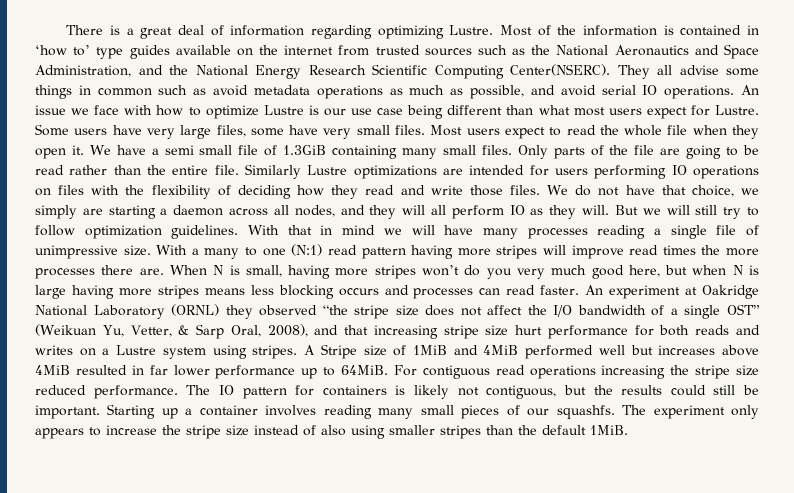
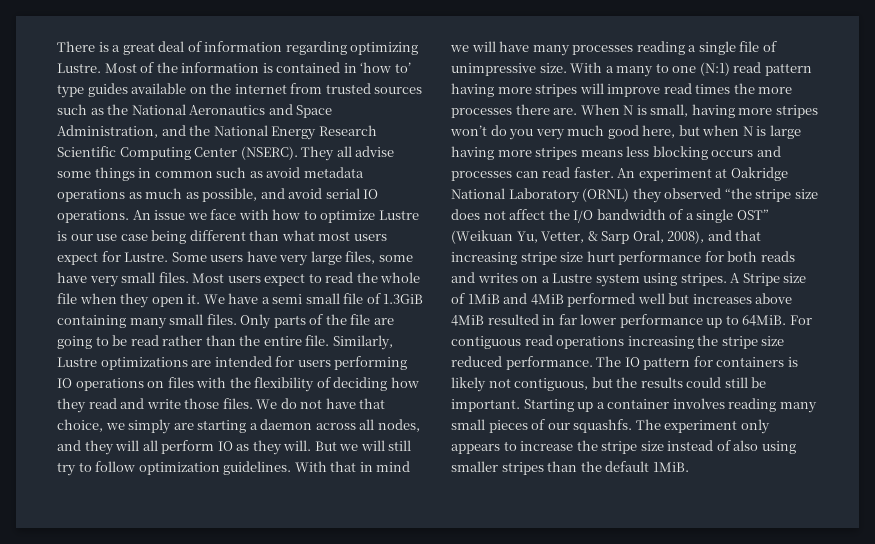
[510,64,610,76] Center(NSERC). -> [194,146,298,160] Center (NSERC).
[245,164,301,179] Similarly -> [332,335,393,350] Similarly,

